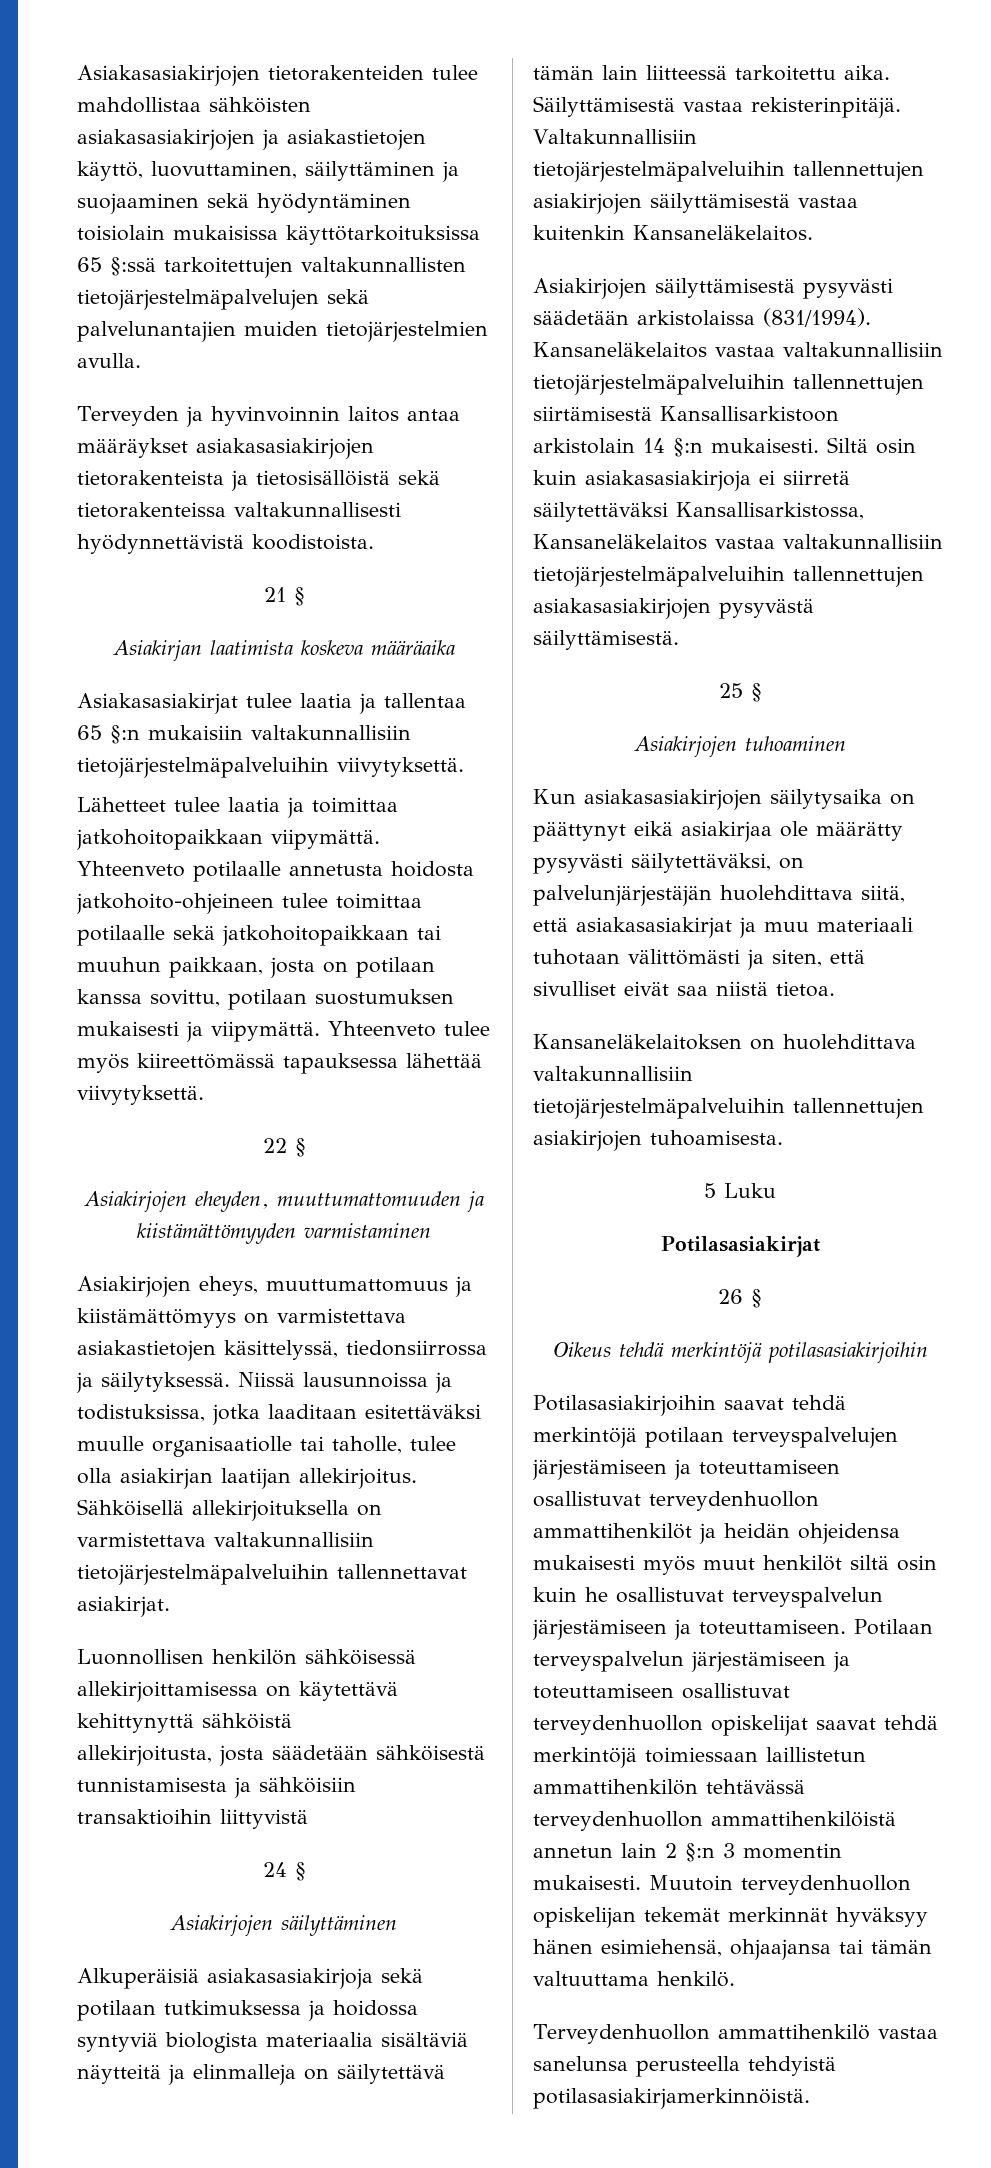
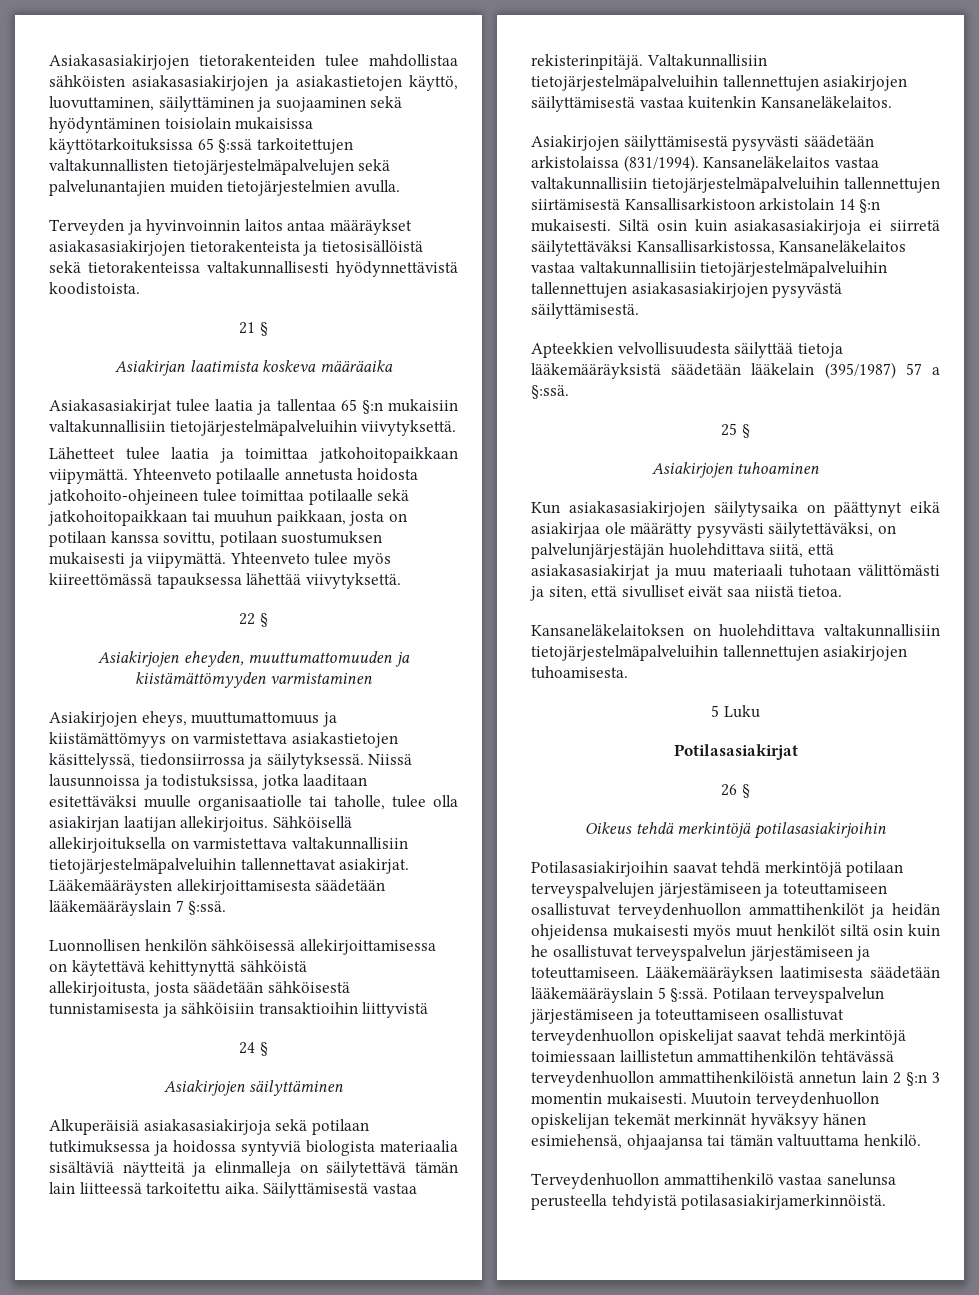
(170, 1606) none -> [49,879,386,895] [49,900,227,916] Lääkemääräysten allekirjoittamisesta säädetään lääkemääräyslain 7 §:ssä.
(679, 640) none -> [531,342,843,358] [531,362,940,379] [531,385,569,399] // Apteekkien velvollisuudesta säilyttää tietoja lääkemääräyksistä säädetään lääkelain (395/1987) 57 a §:ssä.
(846, 1627) none -> [646,966,940,982] [531,987,709,1003] Lääkemääräyksen laatimisesta säädetään lääkemääräyslain 5 §:ssä.

